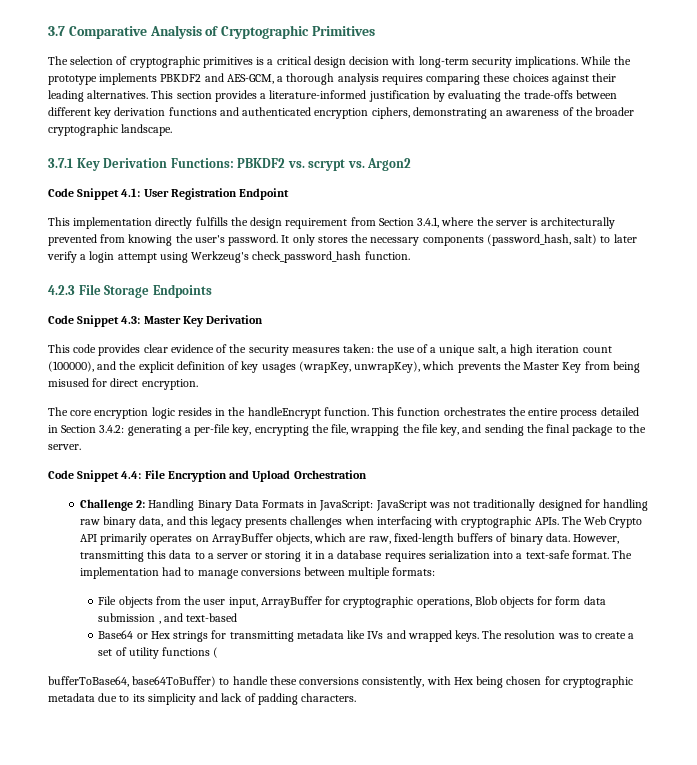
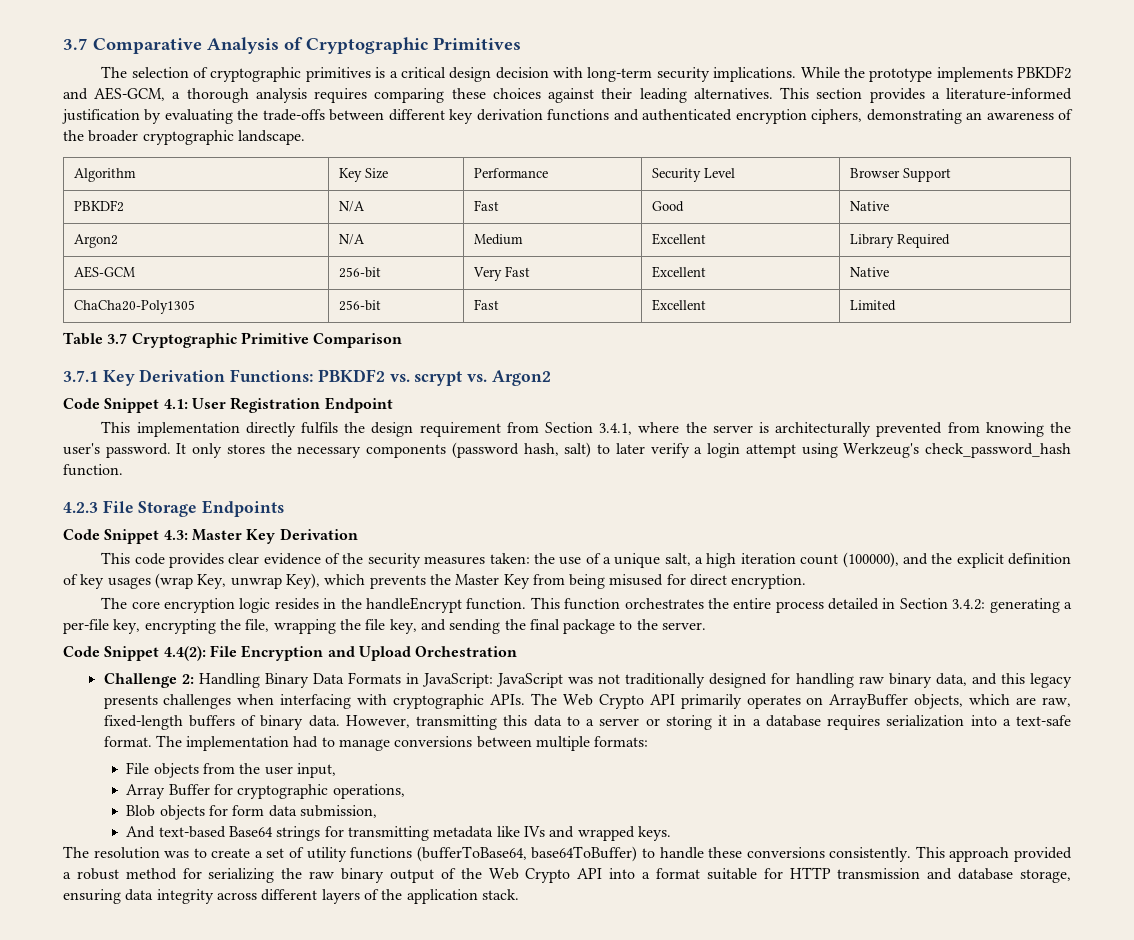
(173, 130) none -> [73,168,136,182] [338,168,388,182] [473,168,548,178] [651,168,735,182] [849,168,951,182] [73,200,124,212] [338,201,365,212] [473,200,499,211] [651,201,684,212] [849,201,889,211] [73,234,118,248] [338,234,365,245] [473,234,523,245] [651,233,706,245] [849,234,950,248] [73,266,135,278] [338,267,381,278] [472,266,530,281] [651,266,706,278] [849,267,889,277] [73,300,195,314] [338,300,381,311] [473,299,499,310] [651,299,706,311] [849,300,896,311] [63,332,403,348] // Algorithm | Key Size | Performance | Security Level | Browser Support // PBKDF2 | N/A | Fast | Good | Native // Argon2 | N/A | Medium | Excellent | Library Required // AES-GCM | 256-bit | Very Fast | Excellent | Native // ChaCha20-Poly1305 | 256-bit | Fast | Excellent | Limited // Table 3.7 Cryptographic Primitive Comparison
[195,217,228,226] fulfills -> [300,422,338,434] fulfils
[486,234,571,246] (password_hash, -> [451,442,559,458] (password hash,
[298,361,421,373] (wrapKey, unwrapKey), -> [154,573,320,589] (wrap Key, unwrap Key),
[121,471,142,479] 4.4: -> [163,646,206,661] 4.4(2):
[260,596,322,608] ArrayBuffer -> [126,784,210,799] // Array Buffer
(472, 602) none -> (405, 791) //
[98,613,238,624] [98,630,170,639] submission , and text-based // Base64 or Hex -> [300,805,378,818] [126,826,274,838] submission, // And text-based Base64
(479, 636) none -> (671, 833) //
[213,647,219,658] [48,676,129,687] ( // bufferToBase64, -> [416,846,527,862] (bufferToBase64,
[362,676,633,688] [48,693,357,705] consistently, with Hex being chosen for cryptographic metadata due to its simplicity and lack of padding characters. -> [829,846,1072,862] [63,867,1071,883] [63,889,519,904] consistently. This approach provided a robust method for serializing the raw binary output of the Web Crypto API into a format suitable for HTTP transmission and database storage, ensuring data integrity across different layers of the application stack.

